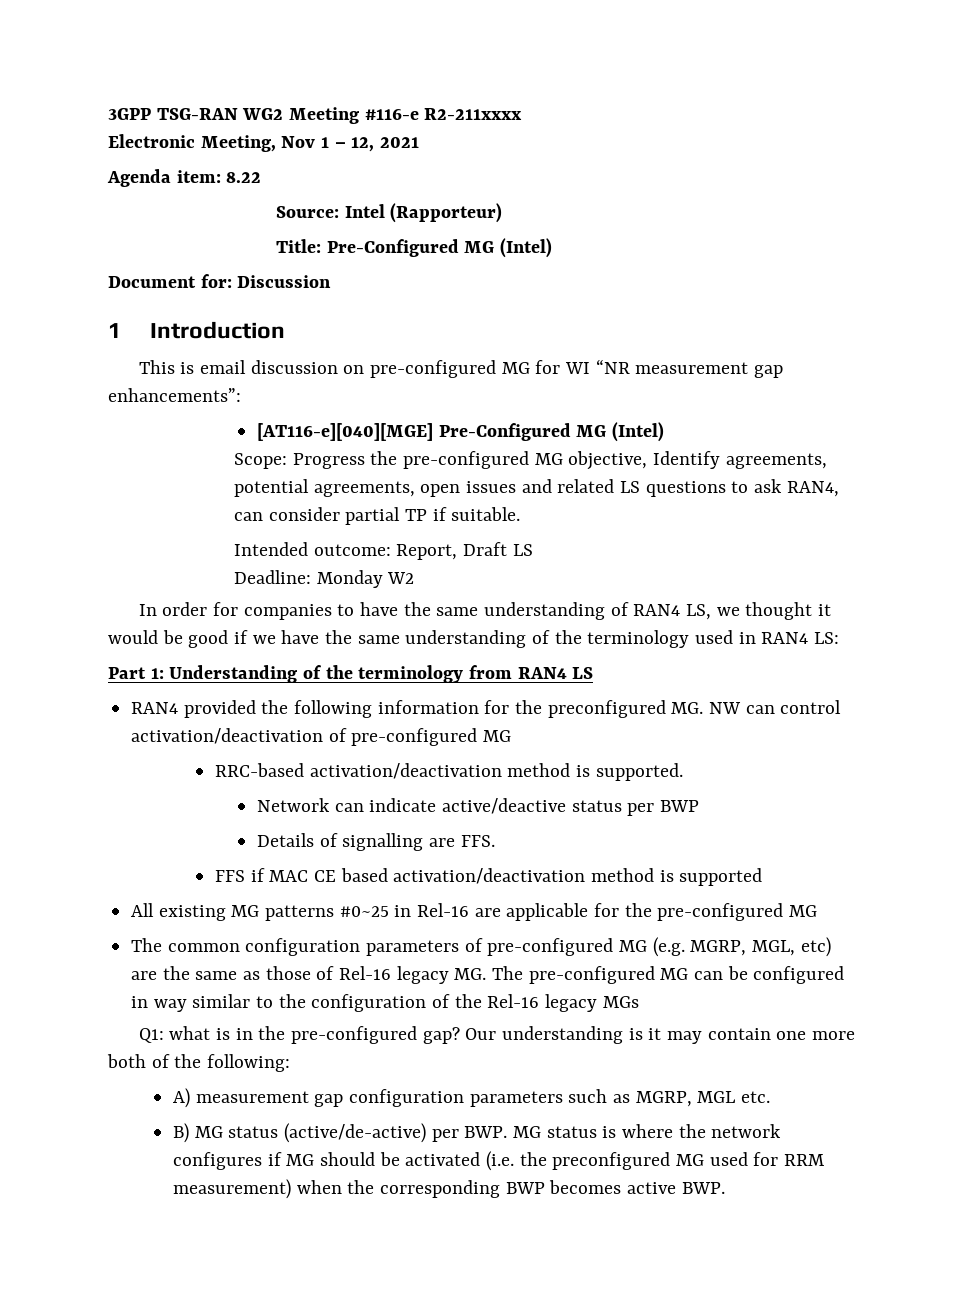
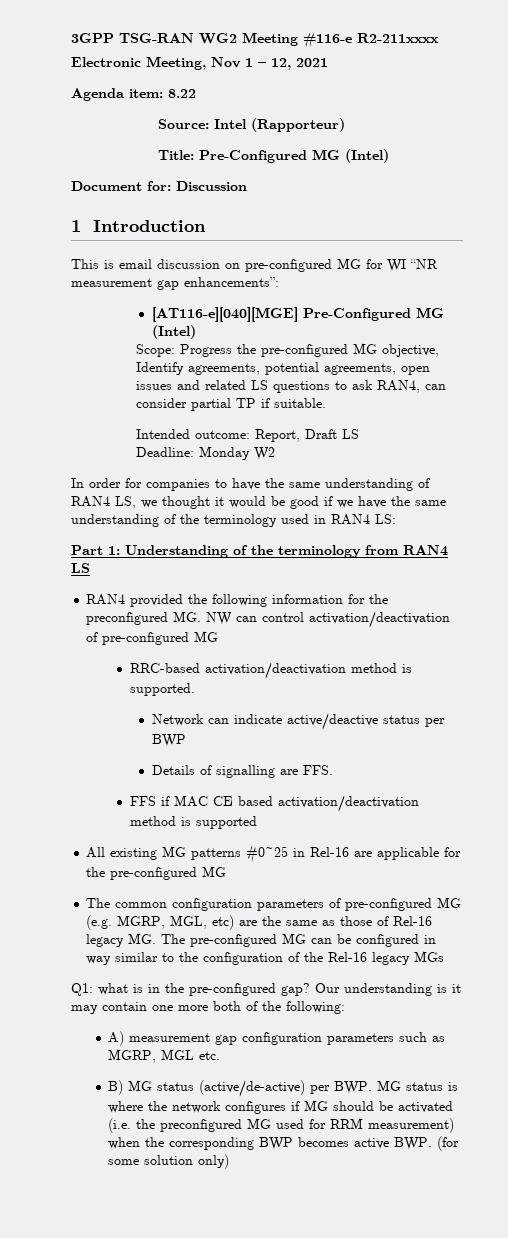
(725, 1188) none -> [437,1136,460,1151] [108,1154,230,1169] (for some solution only)

